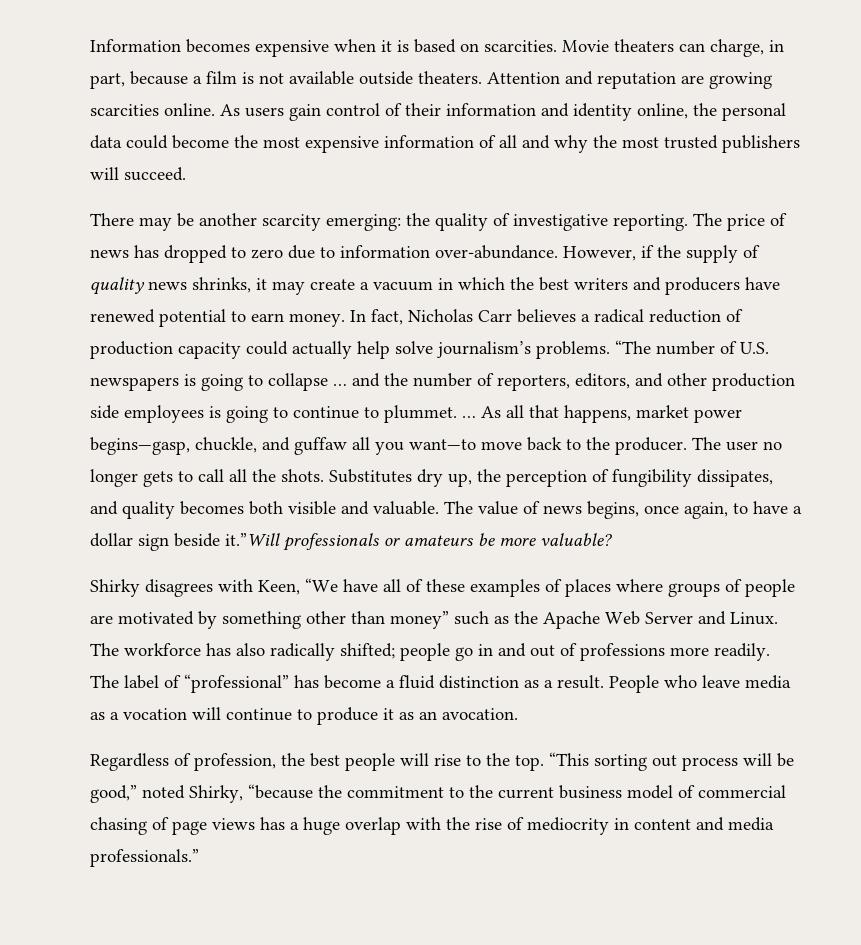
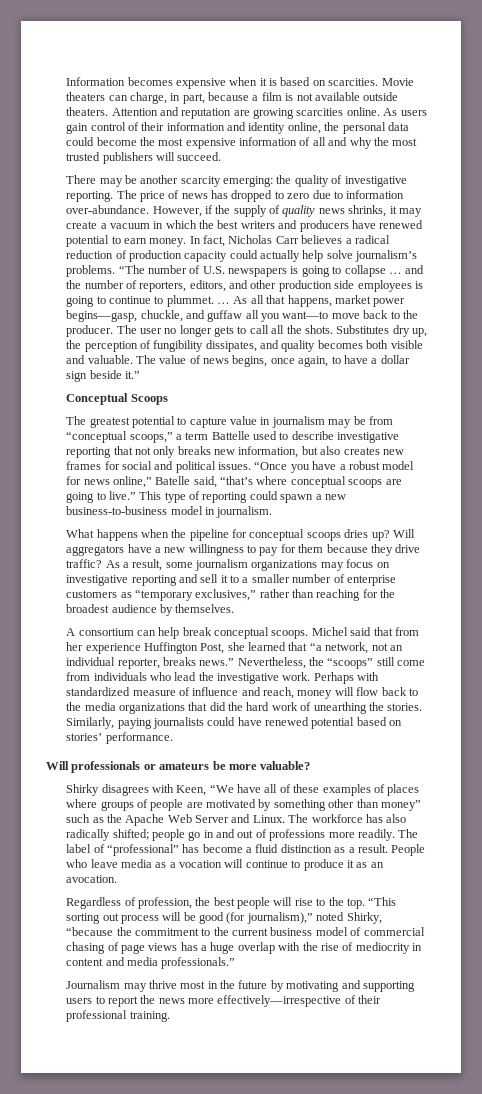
[225,533,281,546] it.”Will -> [124,371,140,379] [66,393,168,405] [66,416,393,428] [66,431,400,443] [66,446,404,458] [66,461,415,473] [66,476,402,488] [66,491,346,503] [66,506,273,518] [66,529,415,541] [66,544,421,556] [66,559,390,571] [66,574,396,586] [66,589,396,601] [66,604,235,616] [66,627,419,639] [66,642,403,654] [66,657,426,669] [66,672,380,684] [66,687,418,699] [66,702,423,714] [66,717,403,729] [66,732,173,744] [46,761,69,770] it.” // Conceptual Scoops // The greatest potential to capture value in journalism may be from “conceptual scoops,” a term Battelle used to describe investigative reporting that not only breaks new information, but also creates new frames for social and political issues. “Once you have a robust model for news online,” Batelle said, “that’s where conceptual scoops are going to live.” This type of reporting could spawn a new business-to-business model in journalism. // What happens when the pipeline for conceptual scoops dries up? Will aggregators have a new willingness to pay for them because they drive traffic? As a result, some journalism organizations may focus on investigative reporting and sell it to a smaller number of enterprise customers as “temporary exclusives,” rather than reaching for the broadest audience by themselves. // A consortium can help break conceptual scoops. Michel said that from her experience Huffington Post, she learned that “a network, not an individual reporter, breaks news.” Nevertheless, the “scoops” still come from individuals who lead the investigative work. Perhaps with standardized measure of influence and reach, money will flow back to the media organizations that did the hard work of unearthing the stories. Similarly, paying journalists could have renewed potential based on stories’ performance. // Will
[90,785,138,803] good,” -> [199,912,313,924] good (for journalism),”
(200, 858) none -> [66,980,415,992] [66,995,382,1007] [66,1010,170,1022] // Journalism may thrive most in the future by motivating and supporting users to report the news more effectively—irrespective of their professional training.

